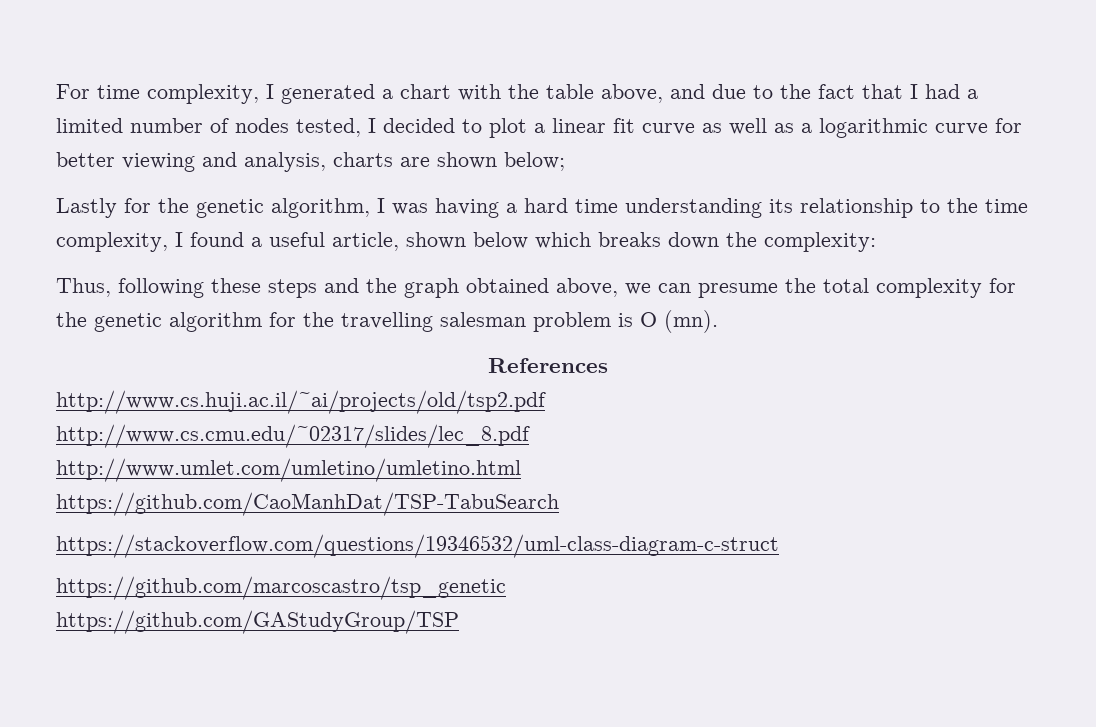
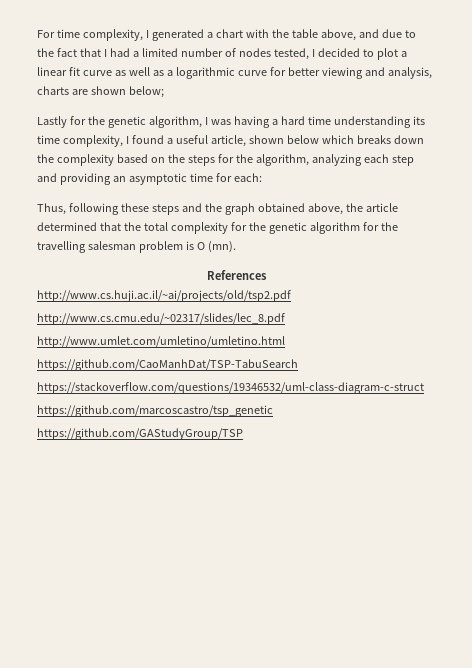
[800,198,978,218] relationship to the -> (425, 120) none
[764,232,876,252] complexity: -> [56,154,414,166] [37,173,262,185] complexity based on the steps for the algorithm, analyzing each step and providing an asymptotic time for each:
[625,283,778,298] we can presume -> [345,203,398,212] [37,222,121,231] the article determined that

